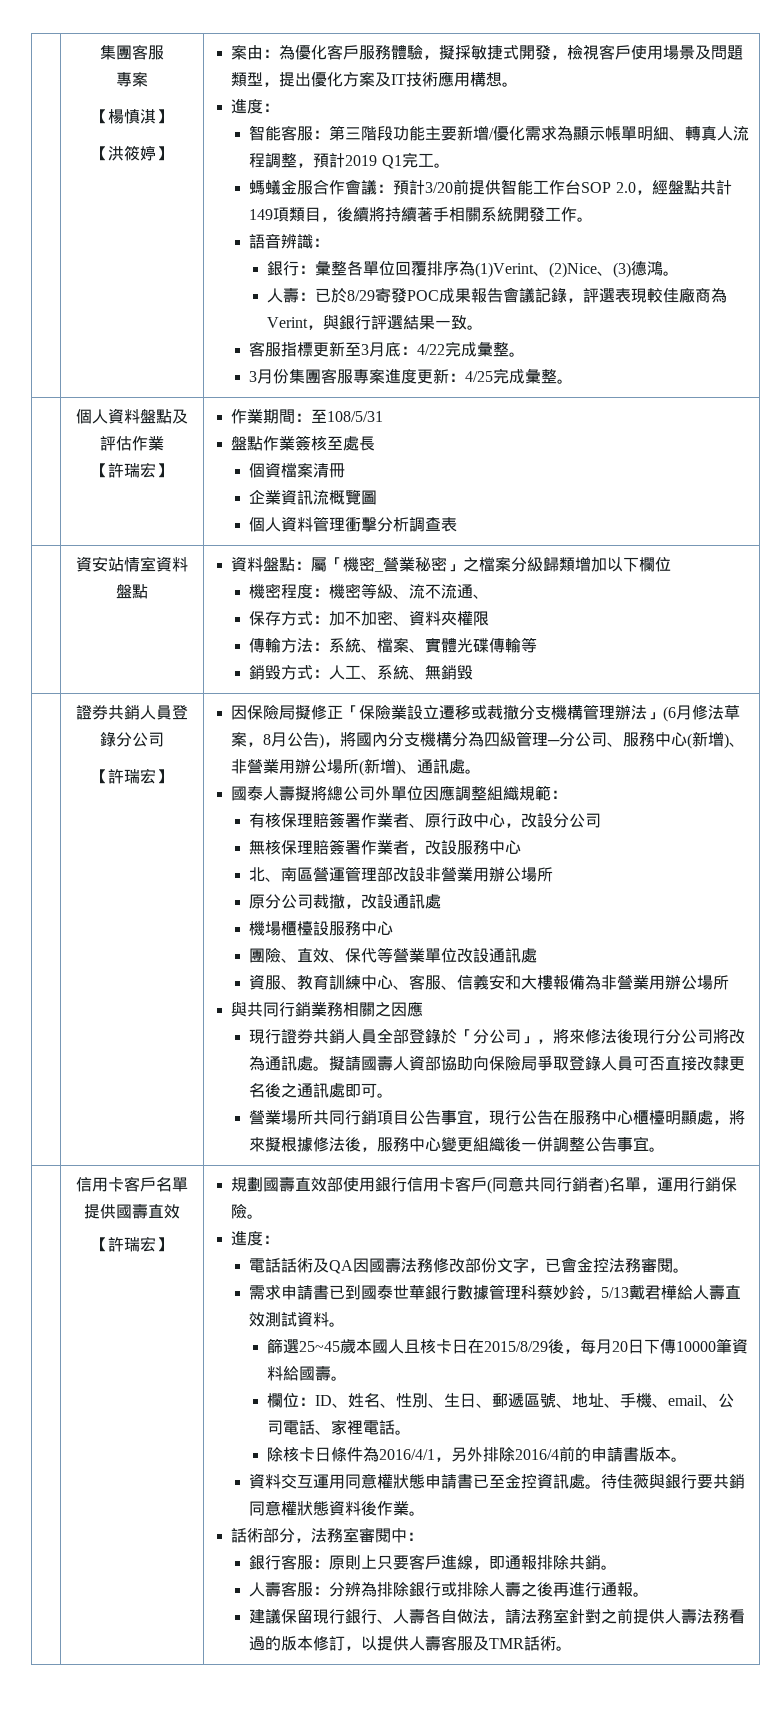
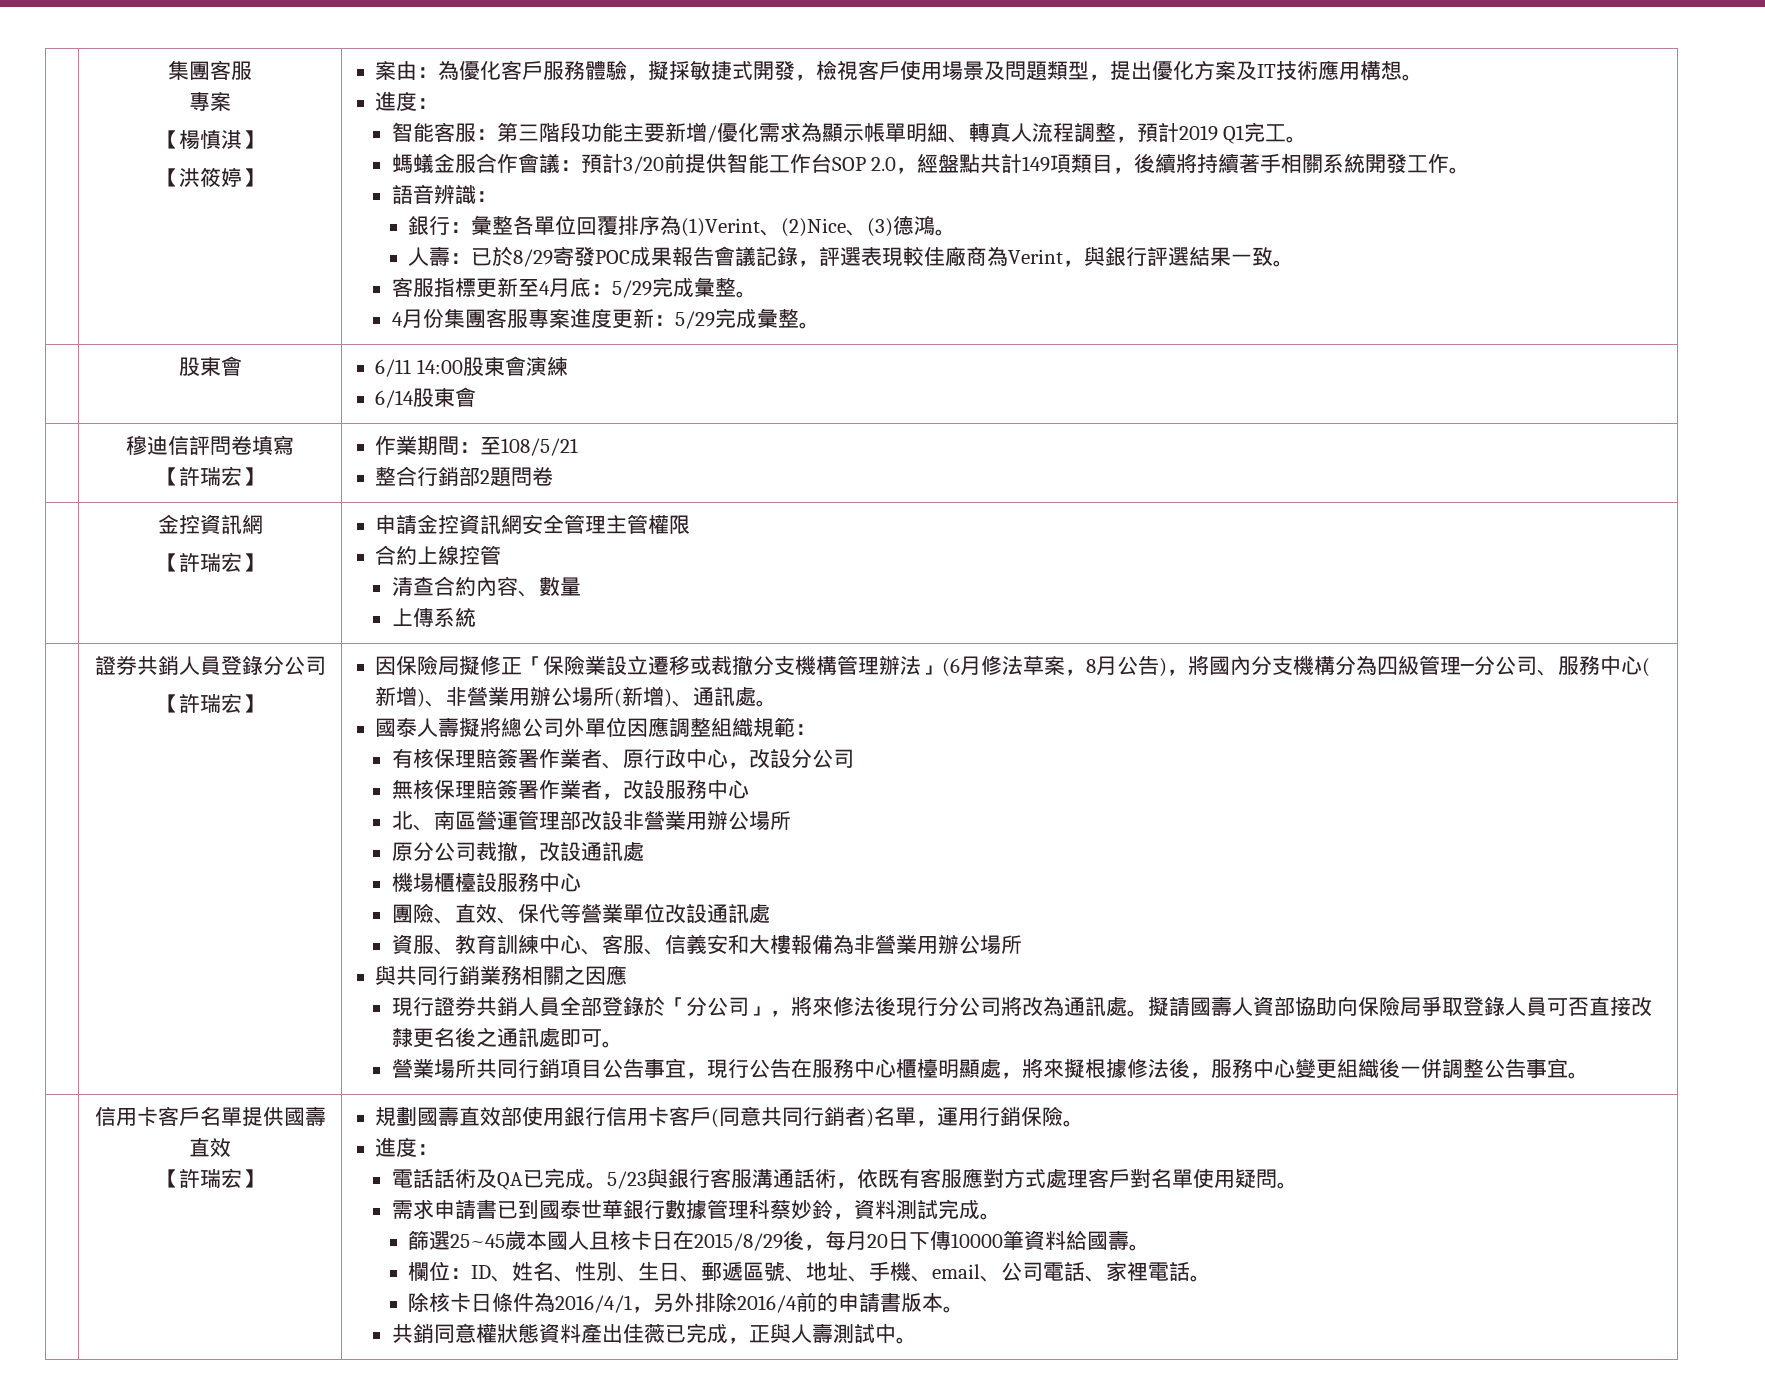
[361,341,526,357] [249,371,258,382] 3月底：4/22完成彙整。 // 3 -> [538,277,757,298] [391,312,403,326] 4月底：5/29完成彙整。 // 4
[465,371,494,382] 4/25 -> [674,311,715,329] 5/29
[76,408,188,424] [100,436,164,451] 個人資料盤點及評估作業 -> [178,356,242,376] [375,356,568,377] [375,387,477,408] [126,435,294,456] 股東會 | 6/11 14:00股東會演練 // 6/14股東會 // | 穆迪信評問卷填寫
[327,411,384,422] [231,435,376,451] [249,462,346,478] [249,489,378,505] [249,516,458,532] [76,556,188,572] [116,584,148,599] [231,556,672,572] [249,583,490,599] [249,610,490,626] [249,637,538,653] [249,665,474,680] 108/5/31 // 盤點作業簽核至處長 // 個資檔案清冊 // 企業資訊流概覽圖 // 個人資料管理衝擊分析調查表 // | 資安站情室資料盤點 | 資料盤點：屬「機密_營業秘密」之檔案分級歸類增加以下欄位 // 機密程度：機密等級、流不流通、 // 保存方式：加不加密、資料夾權限 // 傳輸方法：系統、檔案、實體光碟傳輸等 // 銷毀方式：人工、系統、無銷毀 -> [501,438,579,456] [375,466,554,487] [157,514,263,534] [157,552,263,572] [375,514,691,534] [375,545,502,565] [391,576,581,597] [391,608,476,627] 108/5/21 // 整合行銷部2題問卷 // | 金控資訊網 // 【許瑞宏】 | 申請金控資訊網安全管理主管權限 // 合約上線控管 // 清查合約內容、數量 // 上傳系統
[353,1257,674,1273] 因國壽法務修改部份文字，已會金控法務審閱 -> [522,1168,1277,1189] 已完成。5/23與銀行客服溝通話術，依既有客服應對方式處理客戶對名單使用疑問
[601,1284,742,1300] [249,1311,330,1327] 5/13戴君樺給人壽直效測試資料 -> [853,1199,980,1219] 資料測試完成
[249,1473,714,1489] 資料交互運用同意權狀態申請書已至金控資訊處。待佳薇與銀行要 -> (964, 1309) none
[361,1501,426,1516] [231,1527,424,1543] [249,1554,618,1570] [249,1581,650,1597] [249,1608,746,1624] [249,1635,557,1651] 後作業。 // 話術部分，法務室審閱中： // 銀行客服：原則上只要客戶進線，即通報排除共銷。 // 人壽客服：分辨為排除銀行或排除人壽之後再進行通報。 // 建議保留現行銀行、人壽各自做法，請法務室針對之前提供人壽法務看過的版本修訂，以提供人壽客服及TMR話術 -> [580,1323,896,1344] 產出佳薇已完成，正與人壽測試中

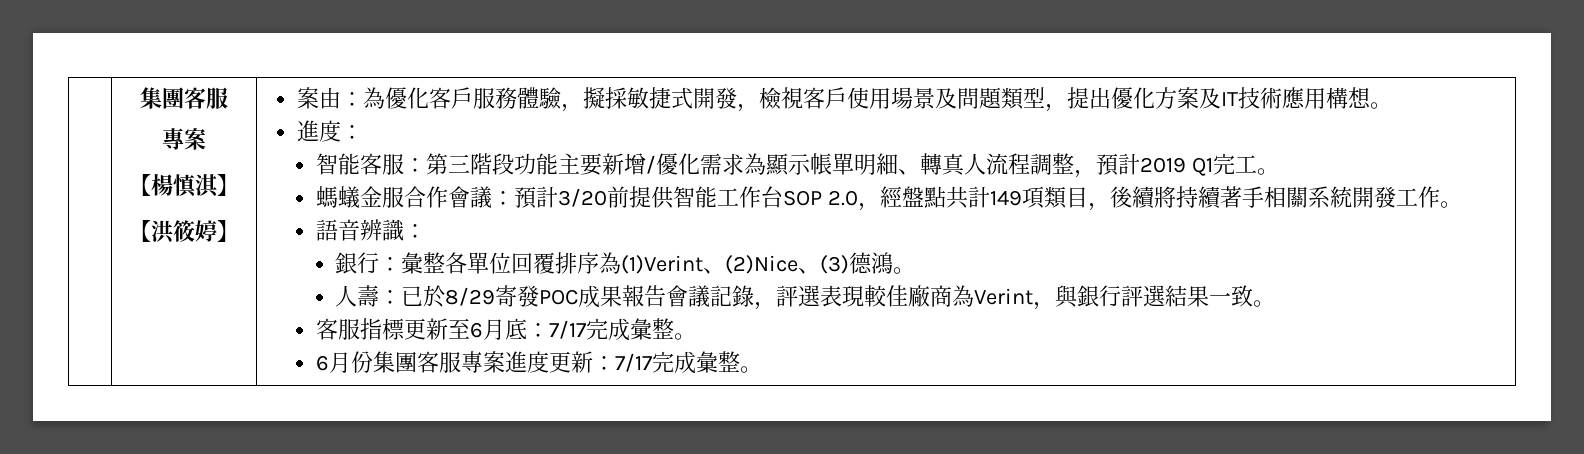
[538,277,757,298] [391,312,403,326] 4月底：5/29完成彙整。 // 4 -> [469,318,696,341] [315,355,329,371] 6月底：7/17完成彙整。 // 6
[674,308,820,329] [178,356,242,376] [375,356,568,377] [375,387,477,408] [126,435,294,456] [157,466,263,486] [375,436,579,456] [375,466,554,487] [157,514,263,534] [157,552,263,572] [375,514,691,534] [375,545,502,565] [391,576,581,597] [391,608,476,627] [94,655,326,676] [157,693,263,713] [375,655,1651,677] [375,686,778,708] [375,717,817,737] [391,748,854,769] [391,779,749,800] [391,810,791,831] [391,841,644,862] [391,872,581,893] [391,903,770,924] [391,934,1022,955] [375,965,628,986] [391,996,1652,1017] [391,1027,623,1048] [391,1058,1589,1079] [94,1106,326,1126] [189,1138,231,1157] [157,1168,263,1188] [375,1106,1085,1128] [375,1137,439,1157] [391,1168,1298,1190] [391,1199,1001,1220] [407,1230,1150,1251] [407,1261,1211,1282] [407,1292,964,1313] [391,1323,917,1344] 5/29完成彙整。 // | 股東會 | 6/11 14:00股東會演練 // 6/14股東會 // | 穆迪信評問卷填寫 // 【許瑞宏】 | 作業期間：至108/5/21 // 整合行銷部2題問卷 // | 金控資訊網 // 【許瑞宏】 | 申請金控資訊網安全管理主管權限 // 合約上線控管 // 清查合約內容、數量 // 上傳系統 // | 證券共銷人員登錄分公司 // 【許瑞宏】 | 因保險局擬修正「保險業設立遷移或裁撤分支機構管理辦法」(6月修法草案，8月公告)，將國內分支機構分為四級管理─分公司、服務中心(新增)、非營業用辦公場所(新增)、通訊處。 // 國泰人壽擬將總公司外單位因應調整組織規範： // 有核保理賠簽署作業者、原行政中心，改設分公司 // 無核保理賠簽署作業者，改設服務中心 // 北、南區營運管理部改設非營業用辦公場所 // 原分公司裁撤，改設通訊處 // 機場櫃檯設服務中心 // 團險、直效、保代等營業單位改設通訊處 // 資服、教育訓練中心、客服、信義安和大樓報備為非營業用辦公場所 // 與共同行銷業務相關之因應 // 現行證券共銷人員全部登錄於「分公司」，將來修法後現行分公司將改為通訊處。擬請國壽人資部協助向保險局爭取登錄人員可否直接改隸更名後之通訊處即可。 // 營業場所共同行銷項目公告事宜，現行公告在服務中心櫃檯明顯處，將來擬根據修法後，服務中心變更組織後一併調整公告事宜。 // | 信用卡客戶名單提供國壽直效 // 【許瑞宏】 | 規劃國壽直效部使用銀行信用卡客戶(同意共同行銷者)名單，運用行銷保險。 // 進度： // 電話話術及QA已完成。5/23與銀行客服溝通話術，依既有客服應對方式處理客戶對名單使用疑問。 // 需求申請書已到國泰世華銀行數據管理科蔡妙鈴，資料測試完成。 // 篩選25~45歲本國人且核卡日在2015/8/29後，每月20日下傳10000筆資料給國壽。 // 欄位：ID、姓名、性別、生日、郵遞區號、地址、手機、email、公司電話、家裡電話。 // 除核卡日條件為2016/4/1，另外排除2016/4前的申請書版本。 // 共銷同意權狀態資料產出佳薇已完成，正與人壽測試中。 -> [614,351,762,374] 7/17完成彙整。

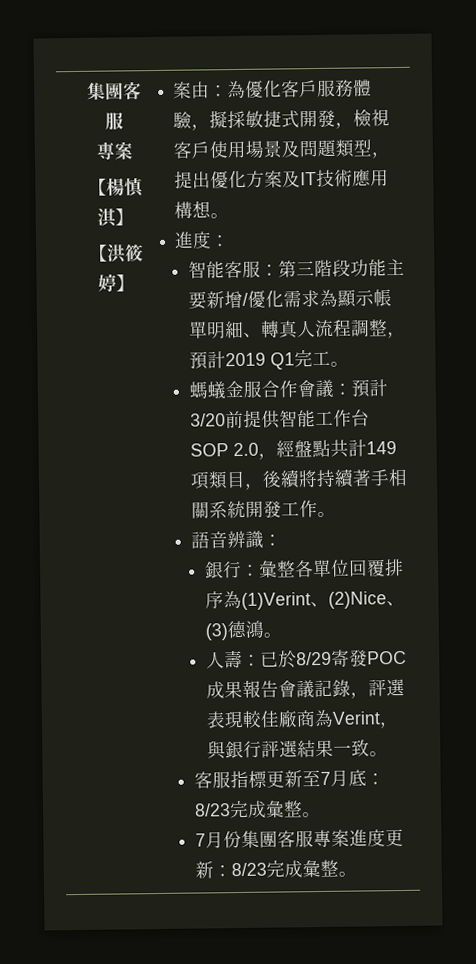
[469,318,586,340] 6月底：7/17 -> [320,769,386,787] [194,803,232,817] 7月底：8/23
[315,355,329,371] 6 -> [195,833,207,847] 7
[614,353,652,372] 7/17 -> [231,862,268,877] 8/23

